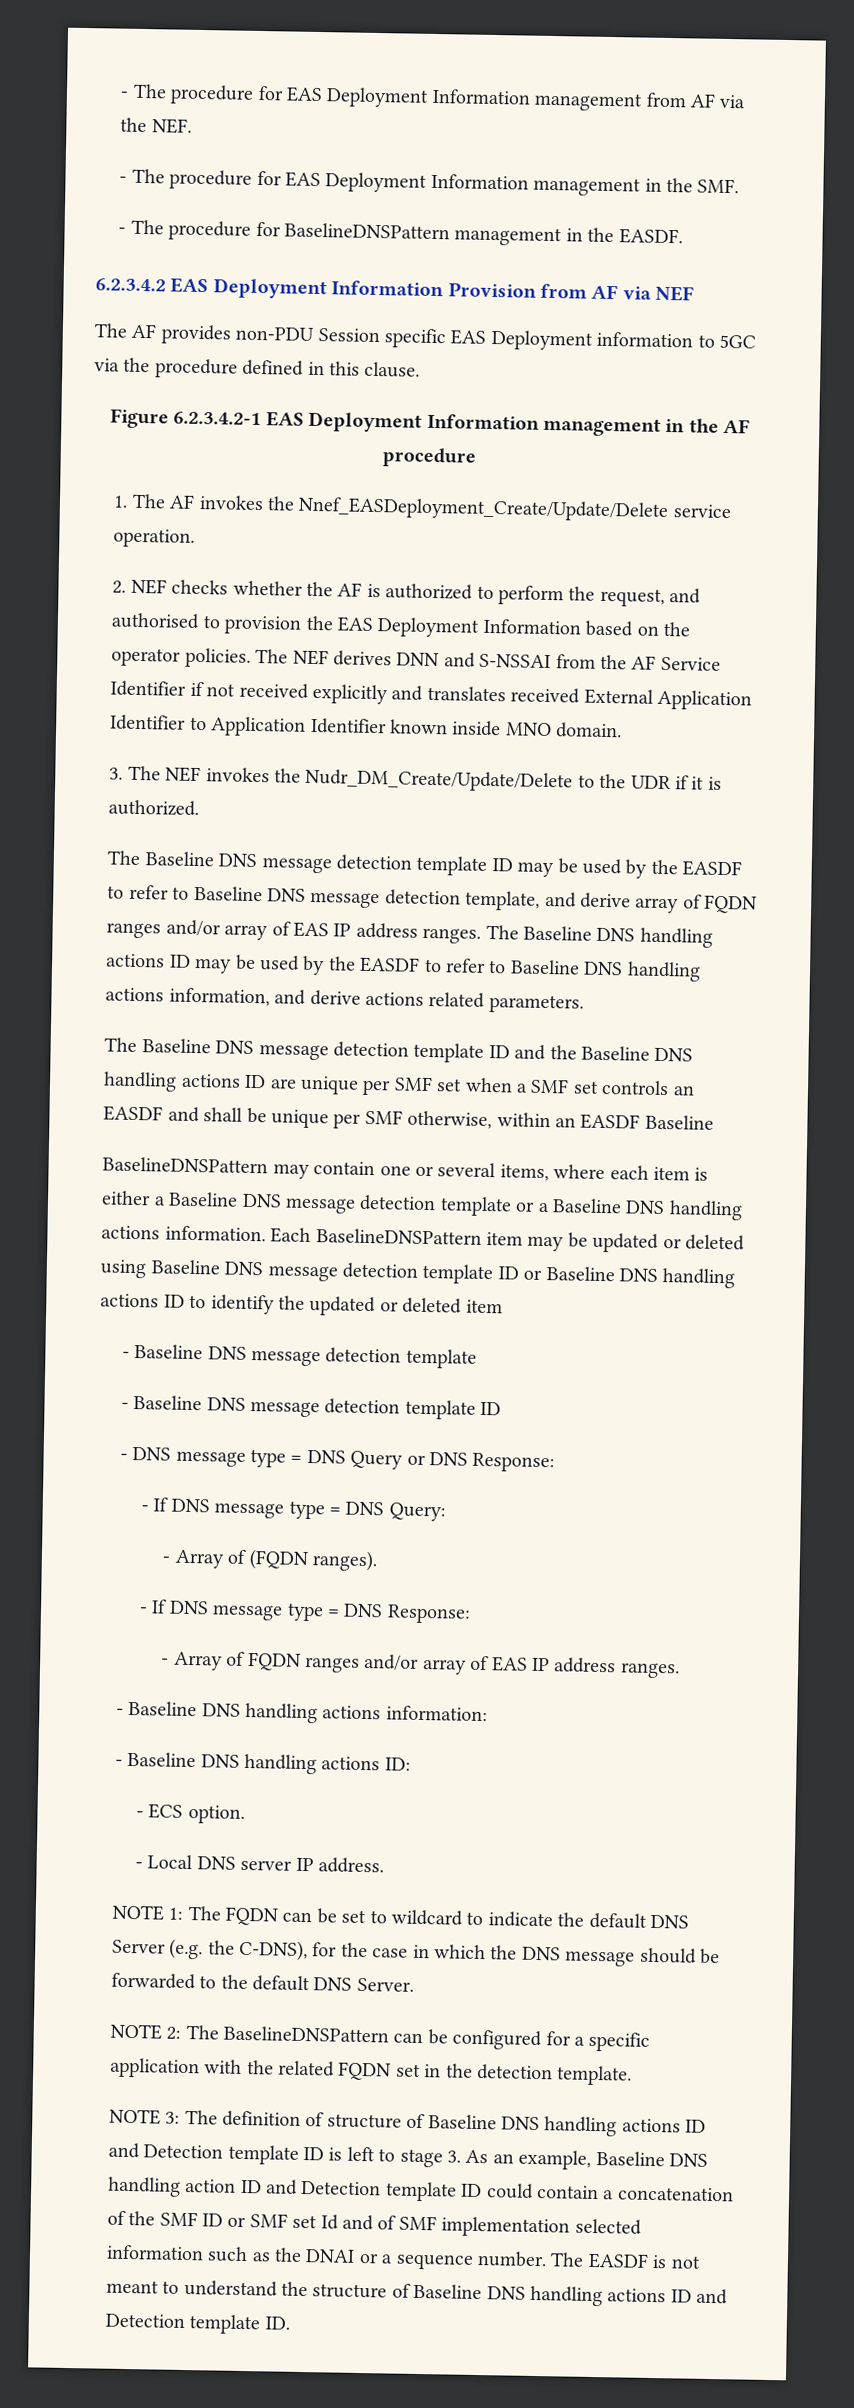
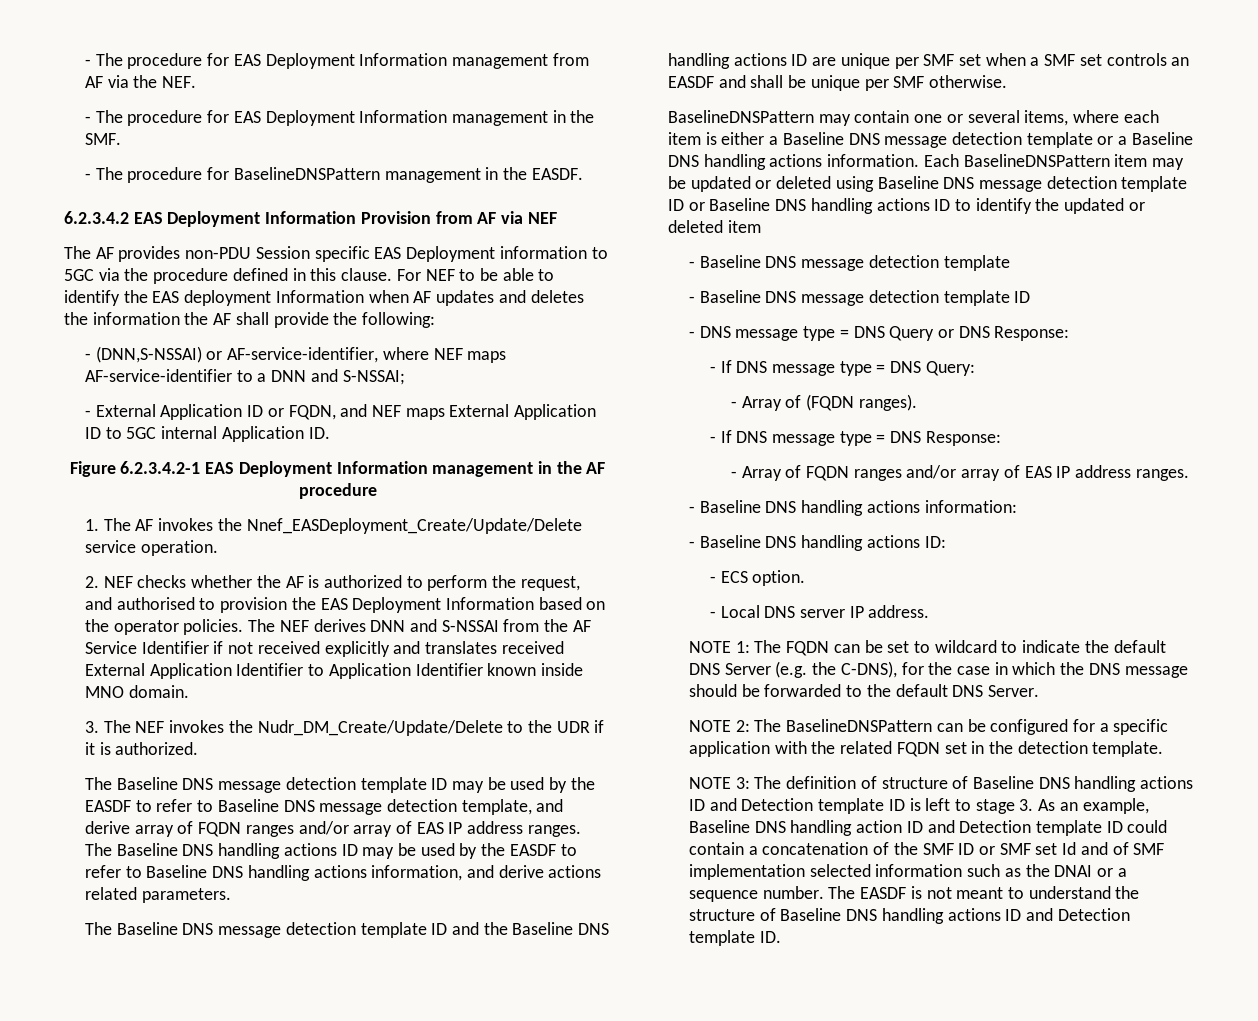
(421, 369) none -> [396,268,555,281] [64,290,584,306] [64,312,436,328] [84,346,507,363] [84,369,405,385] [84,404,597,420] [84,426,330,442] For NEF to be able to identify the EAS deployment Information when AF updates and deletes the information the AF shall provide the following: // - (DNN,S-NSSAI) or AF-service-identifier, where NEF maps AF-service-identifier to a DNN and S-NSSAI; // - External Application ID or FQDN, and NEF maps External Application ID to 5GC internal Application ID.
[407,1110,714,1130] otherwise, within an EASDF Baseline -> [929,75,1008,88] otherwise.

